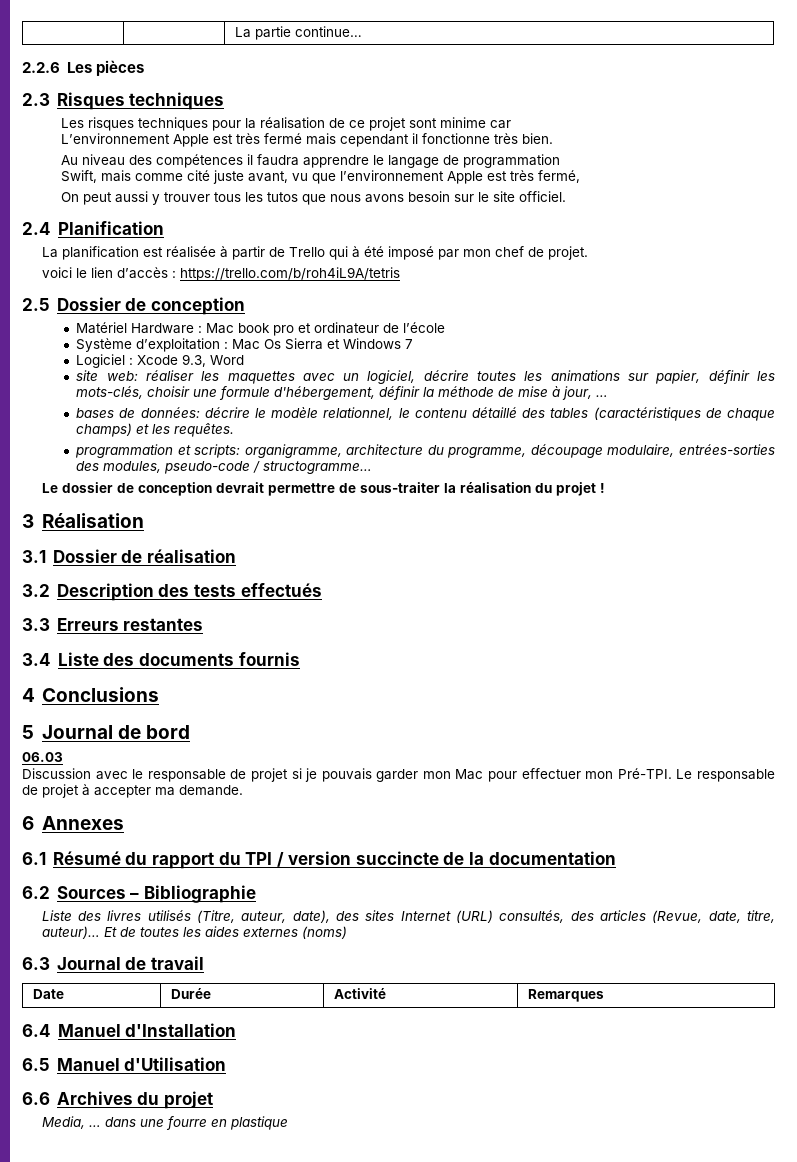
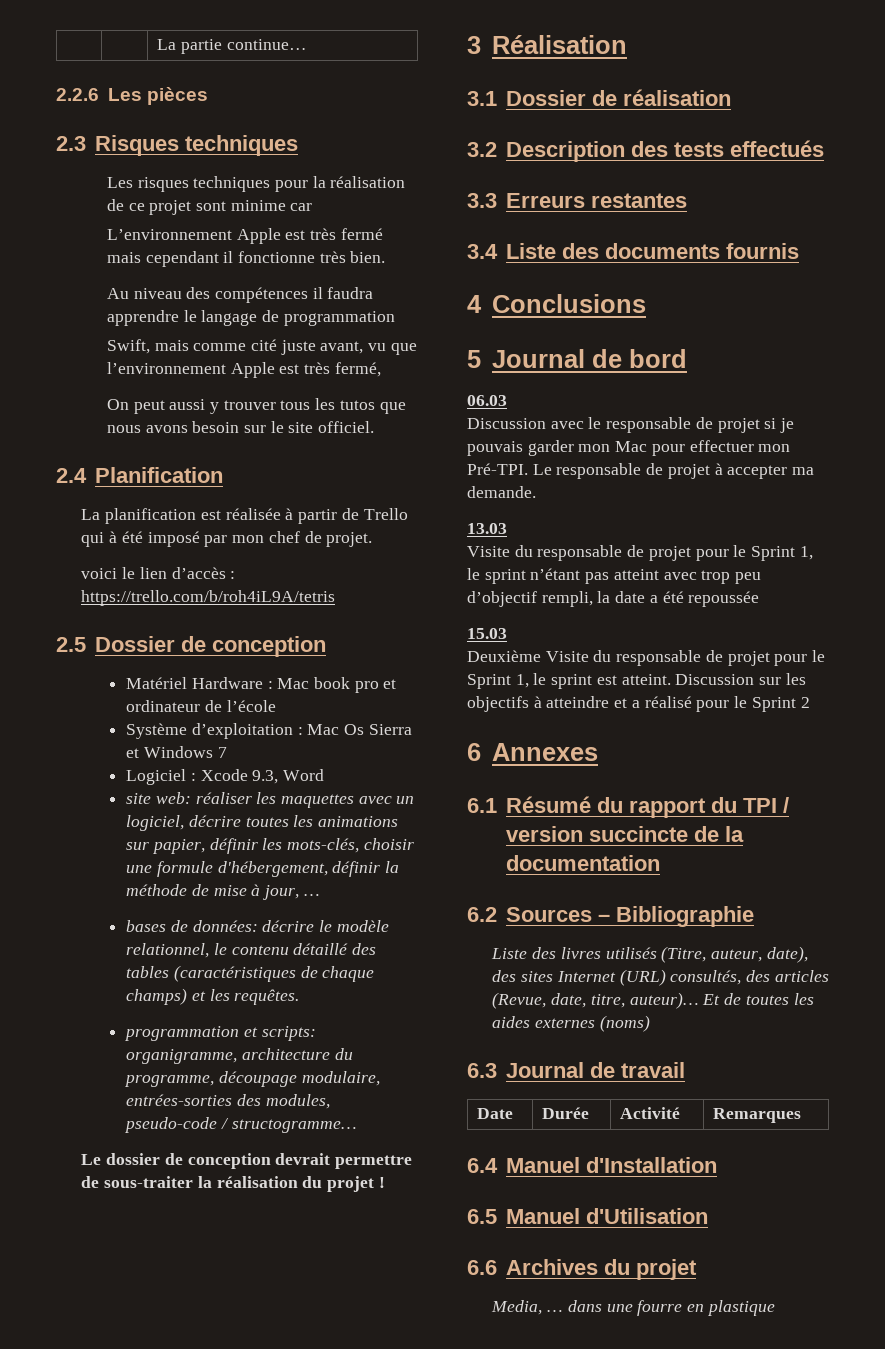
(243, 790) none -> [467,523,507,534] [467,545,813,561] [467,568,762,584] [467,591,760,607] [467,628,507,639] [467,650,826,666] [467,673,806,689] [467,696,810,712] // 13.03 // Visite du responsable de projet pour le Sprint 1, le sprint n’étant pas atteint avec trop peu d’objectif rempli, la date a été repoussée // 15.03 // Deuxième Visite du responsable de projet pour le Sprint 1, le sprint est atteint. Discussion sur les objectifs à atteindre et a réalisé pour le Sprint 2

